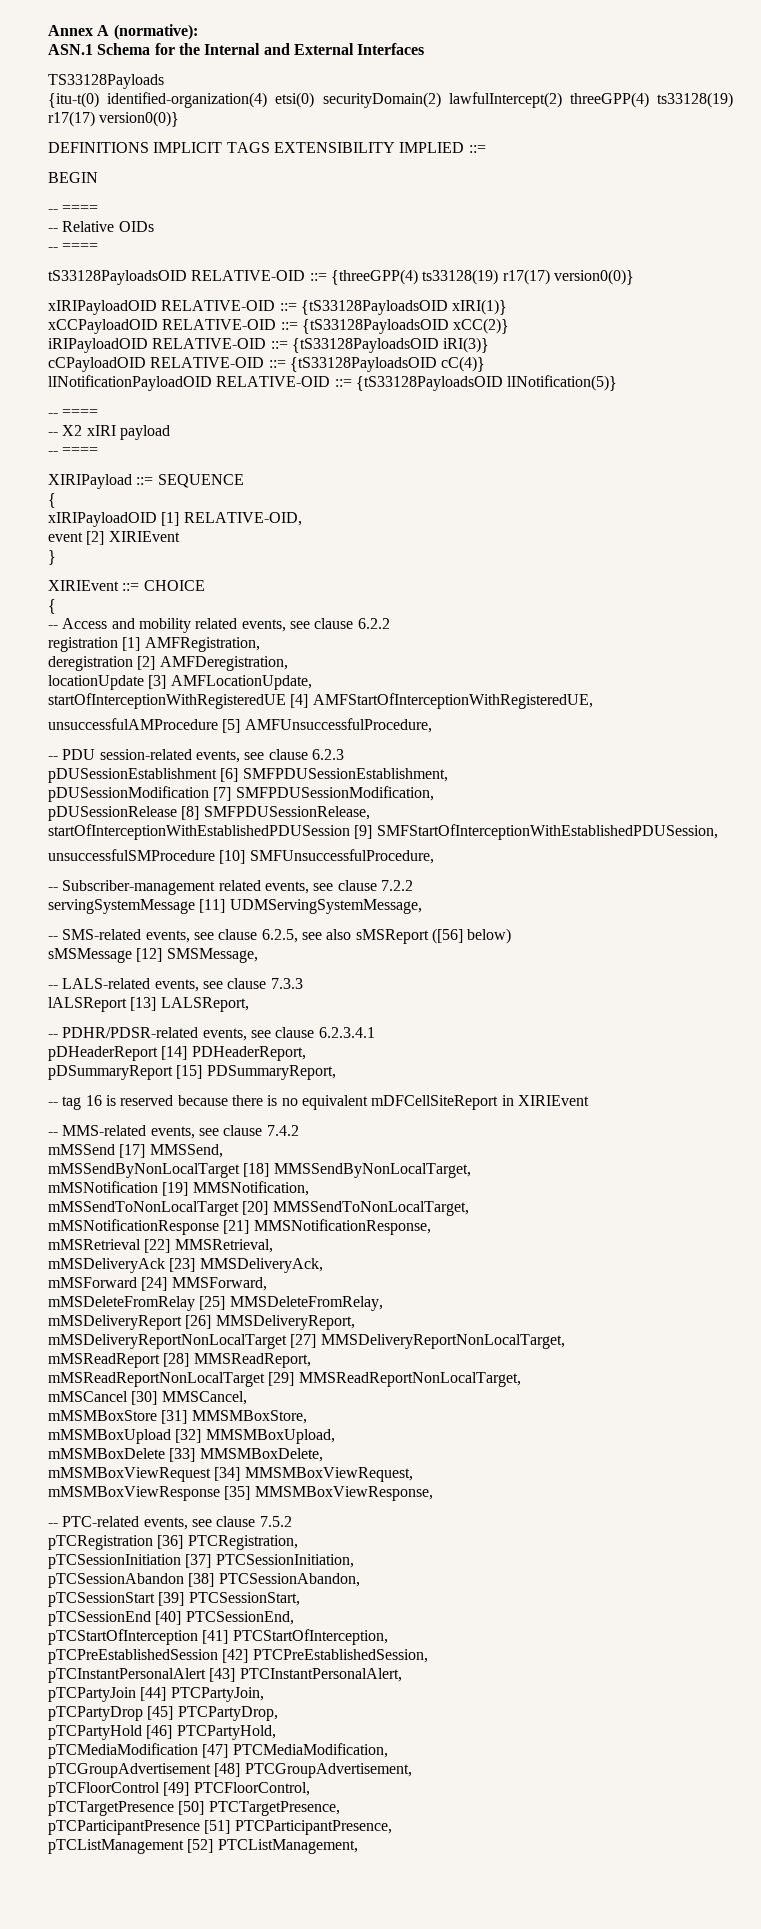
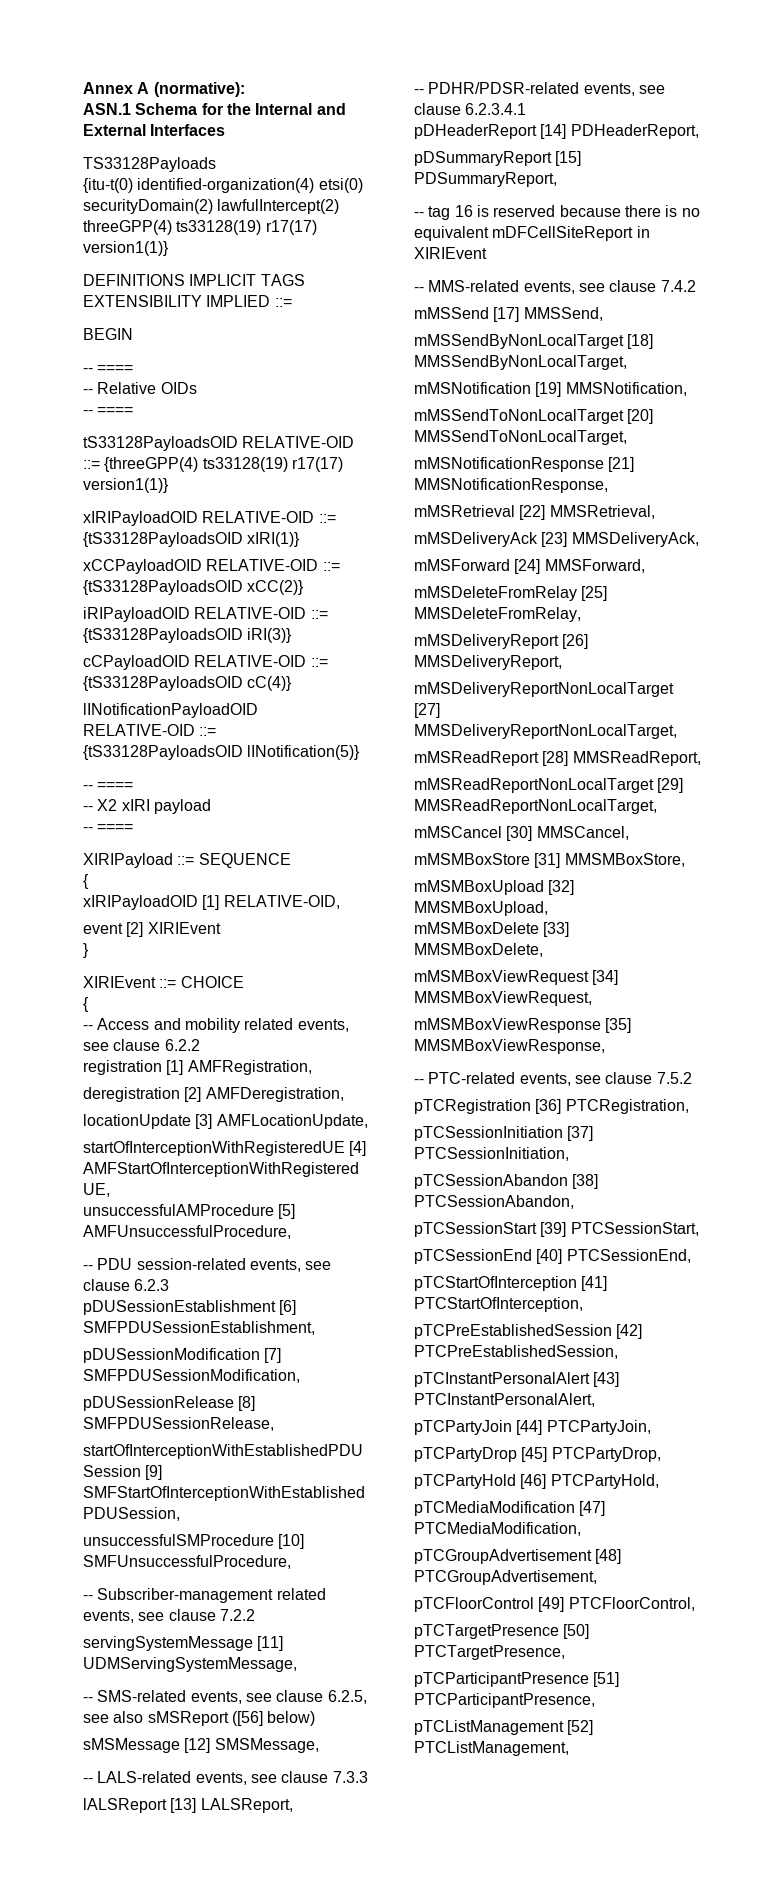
[99,111,180,127] version0(0)} -> [83,241,169,256] version1(1)}
[553,269,634,285] version0(0)} -> [83,478,169,493] version1(1)}

